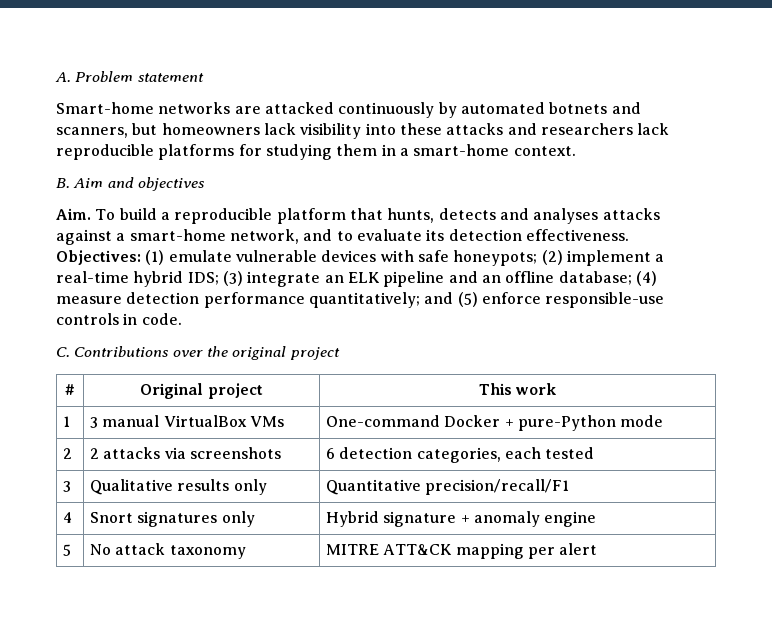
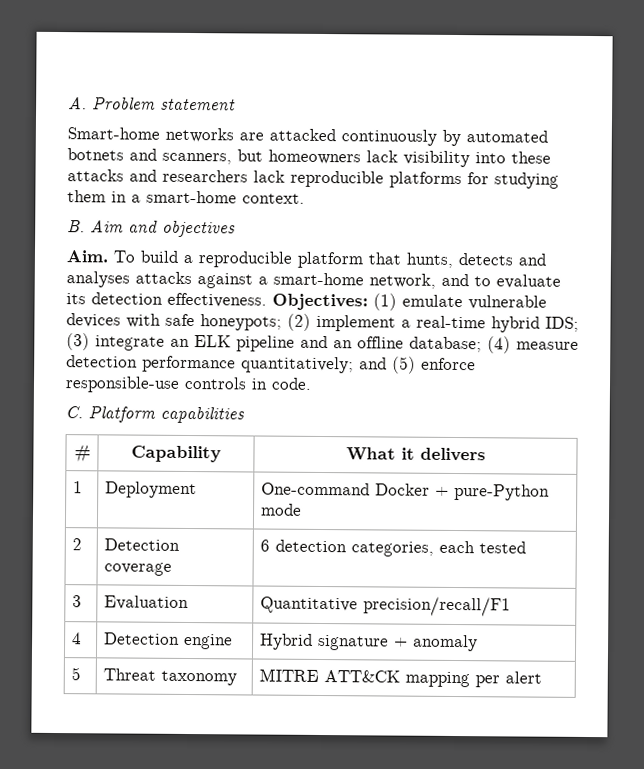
[74,346,340,360] [65,384,75,395] [140,383,263,399] [478,383,557,395] [63,416,71,427] [90,415,285,428] Contributions over the original project // # | Original project | This work // 1 | 3 manual VirtualBox VMs -> [88,406,245,424] [73,445,91,463] [131,445,221,463] [345,447,486,462] [72,481,83,494] [104,481,197,499] Platform capabilities // # | Capability | What it delivers // 1 | Deployment
[90,447,282,459] 2 attacks via screenshots -> [103,538,180,551] [103,562,172,576] Detection coverage
[90,479,267,495] Qualitative results only -> [103,595,189,611] Evaluation
[90,511,255,527] Snort signatures only -> [103,632,233,650] Detection engine
[544,511,597,527] engine -> (478, 643) none
[90,543,166,555] No attack -> [102,668,156,681] Threat

